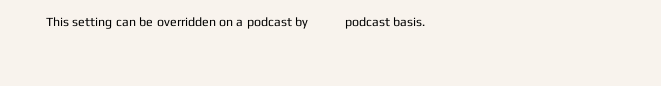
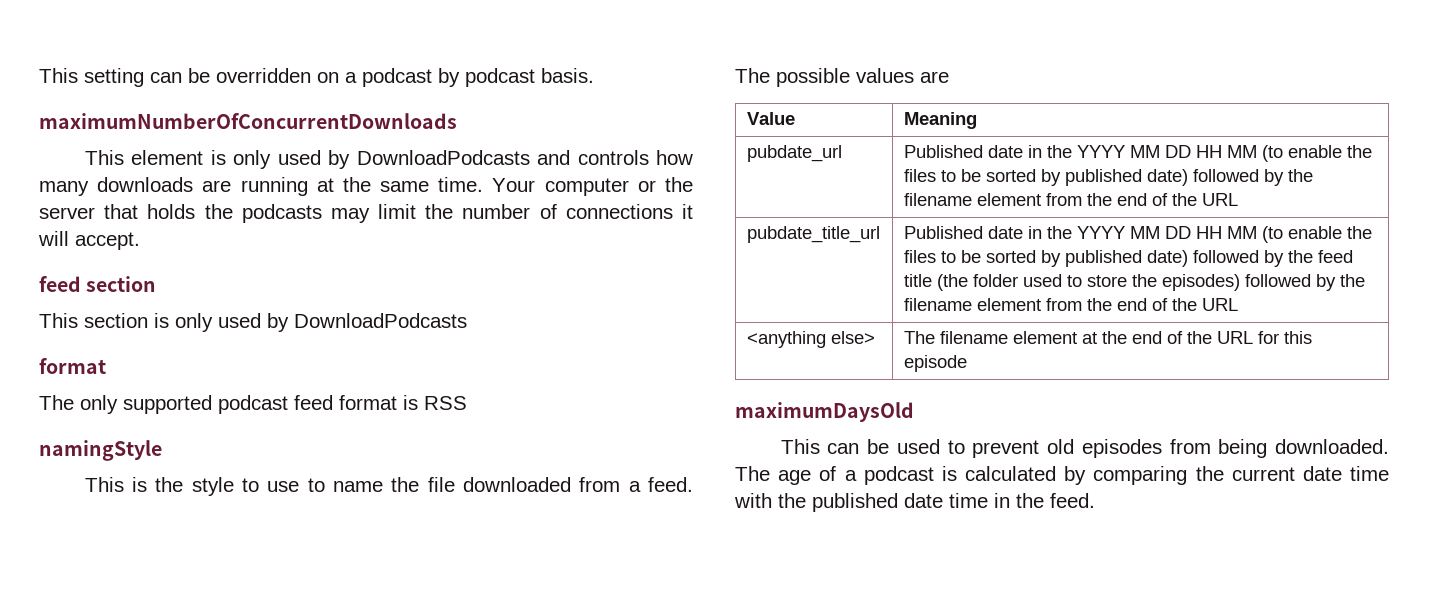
(426, 22) none -> [39,113,457,129] [84,150,693,169] [39,177,693,196] [39,204,693,223] [38,231,140,250] [39,276,157,292] [39,313,467,332] [39,358,106,374] [39,395,467,414] [39,440,162,461] [84,477,693,496] [735,68,949,87] [746,112,795,125] [903,112,977,129] [746,145,842,162] [903,145,1372,162] [903,169,1313,186] [903,193,1238,206] [746,226,880,243] [903,226,1372,243] [903,250,1353,267] [903,274,1365,291] [903,298,1238,311] [746,331,875,348] [903,331,1312,344] [903,355,967,372] [735,402,914,422] [780,439,1389,458] [735,466,1389,485] [734,493,1095,512] // maximumNumberOfConcurrentDownloads // This element is only used by DownloadPodcasts and controls how many downloads are running at the same time. Your computer or the server that holds the podcasts may limit the number of connections it will accept. // feed section // This section is only used by DownloadPodcasts // format // The only supported podcast feed format is RSS // namingStyle // This is the style to use to name the file downloaded from a feed. The possible values are // Value | Meaning // pubdate_url | Published date in the YYYY MM DD HH MM (to enable the files to be sorted by published date) followed by the filename element from the end of the URL // pubdate_title_url | Published date in the YYYY MM DD HH MM (to enable the files to be sorted by published date) followed by the feed title (the folder used to store the episodes) followed by the filename element from the end of the URL // <anything else> | The filename element at the end of the URL for this episode // maximumDaysOld // This can be used to prevent old episodes from being downloaded. The age of a podcast is calculated by comparing the current date time with the published date time in the feed.

